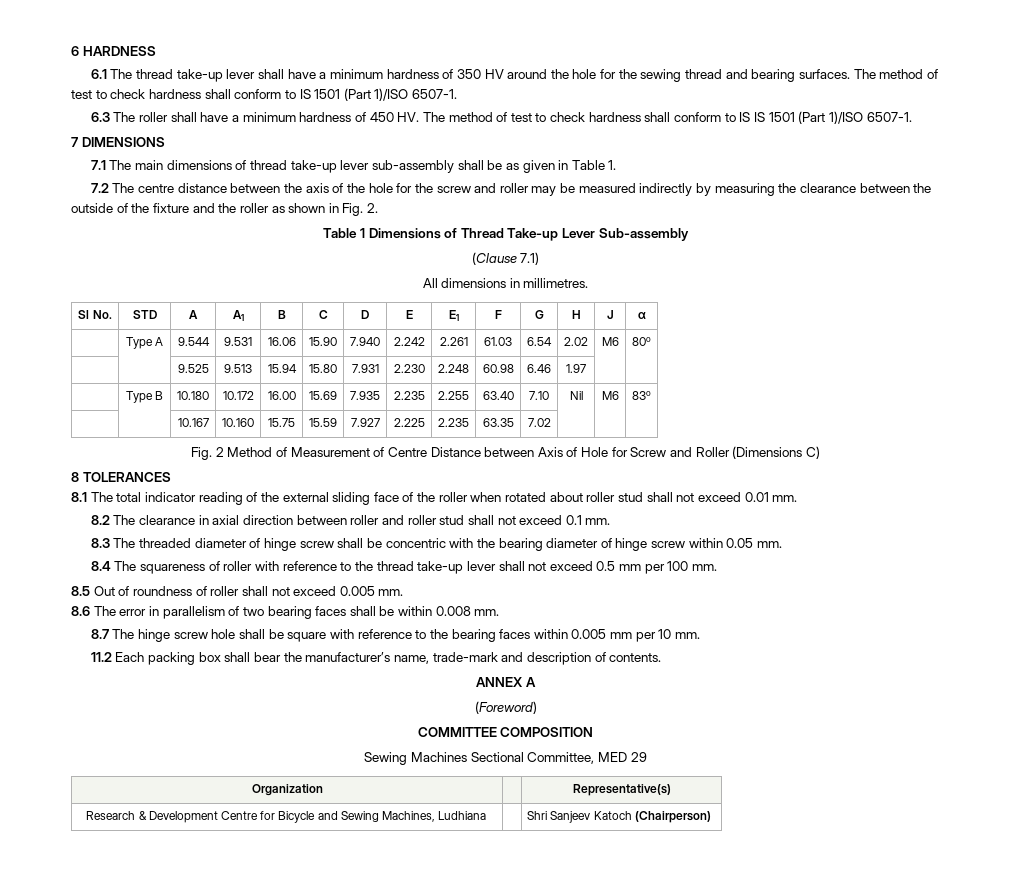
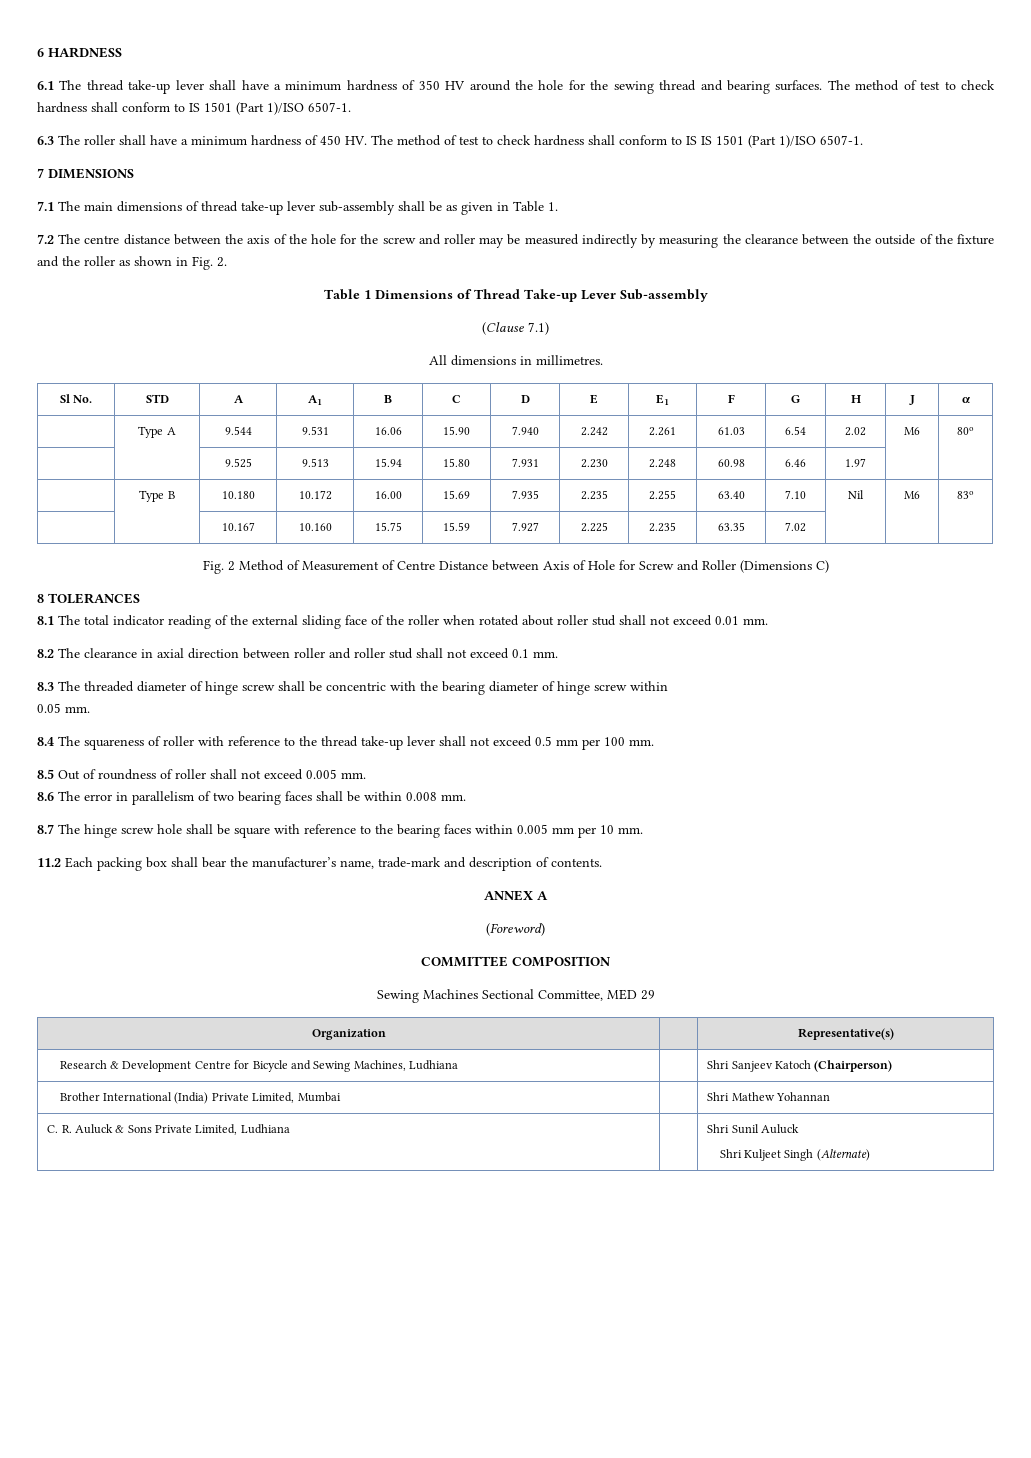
(723, 543) none -> (668, 686) //
(711, 817) none -> [59,1092,341,1104] [707,1092,830,1101] [47,1124,290,1135] [707,1124,799,1134] [719,1149,870,1161] // Brother International (India) Private Limited, Mumbai | | Shri Mathew Yohannan // C. R. Auluck & Sons Private Limited, Ludhiana | | Shri Sunil Auluck // Shri Kuljeet Singh (Alternate)

